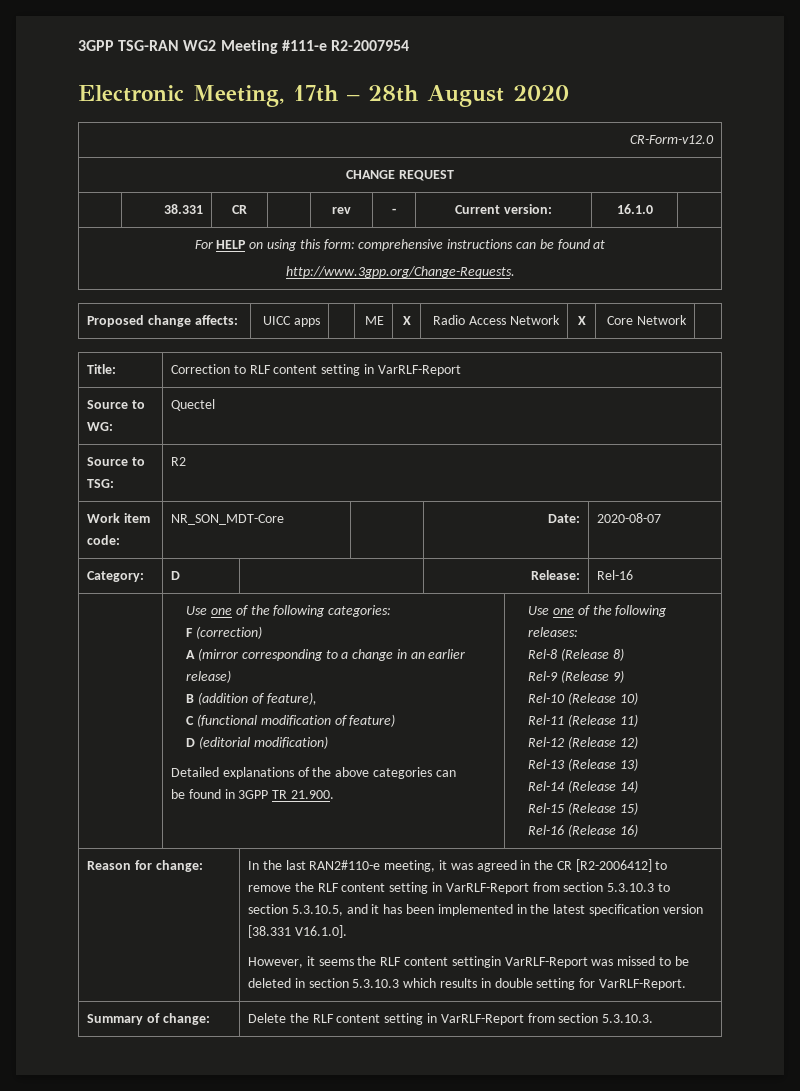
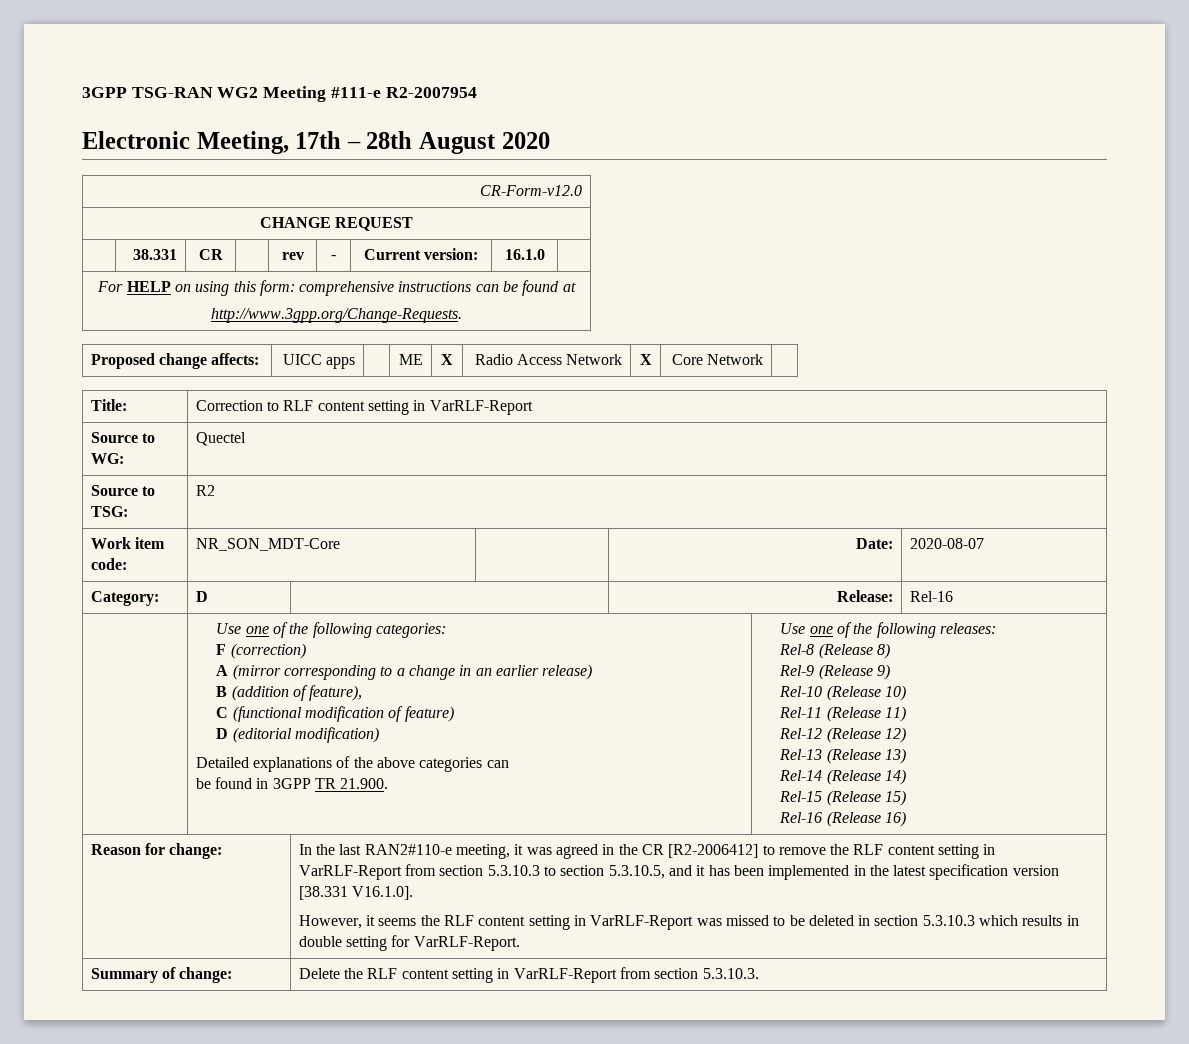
[451,956,501,968] settingin -> [528,915,586,930] setting in

